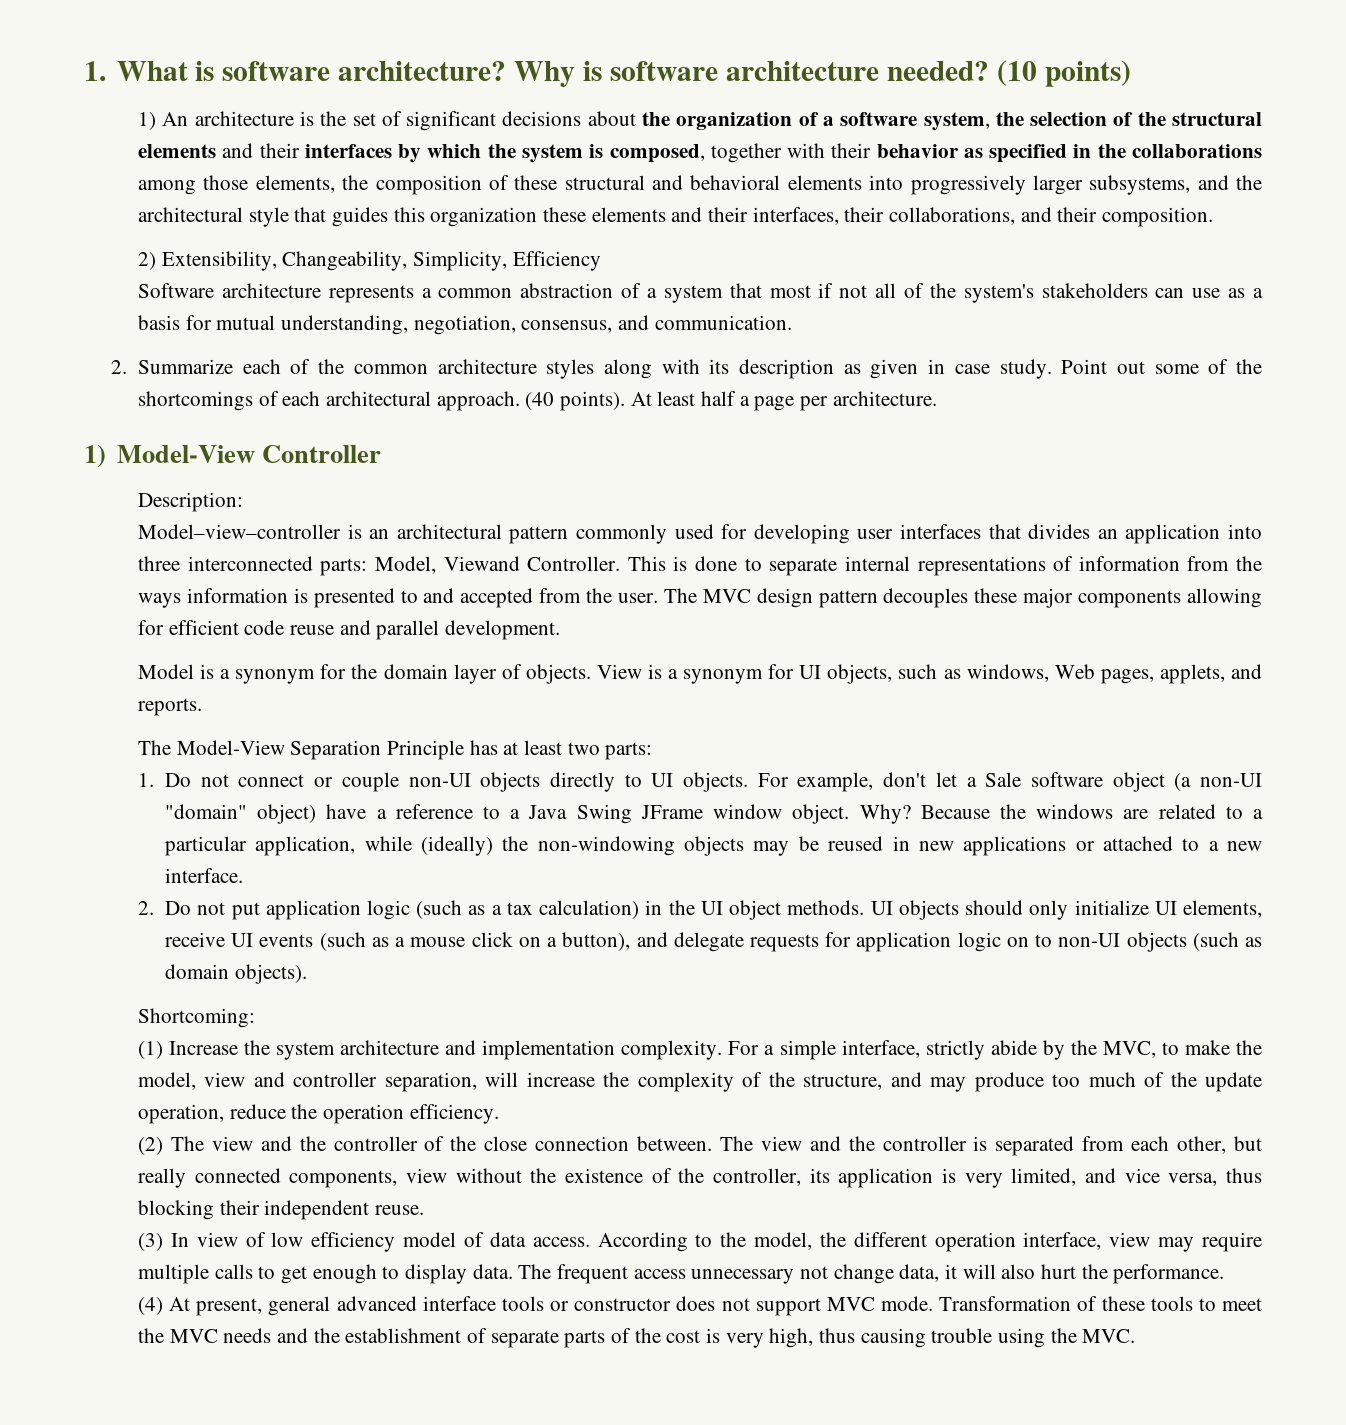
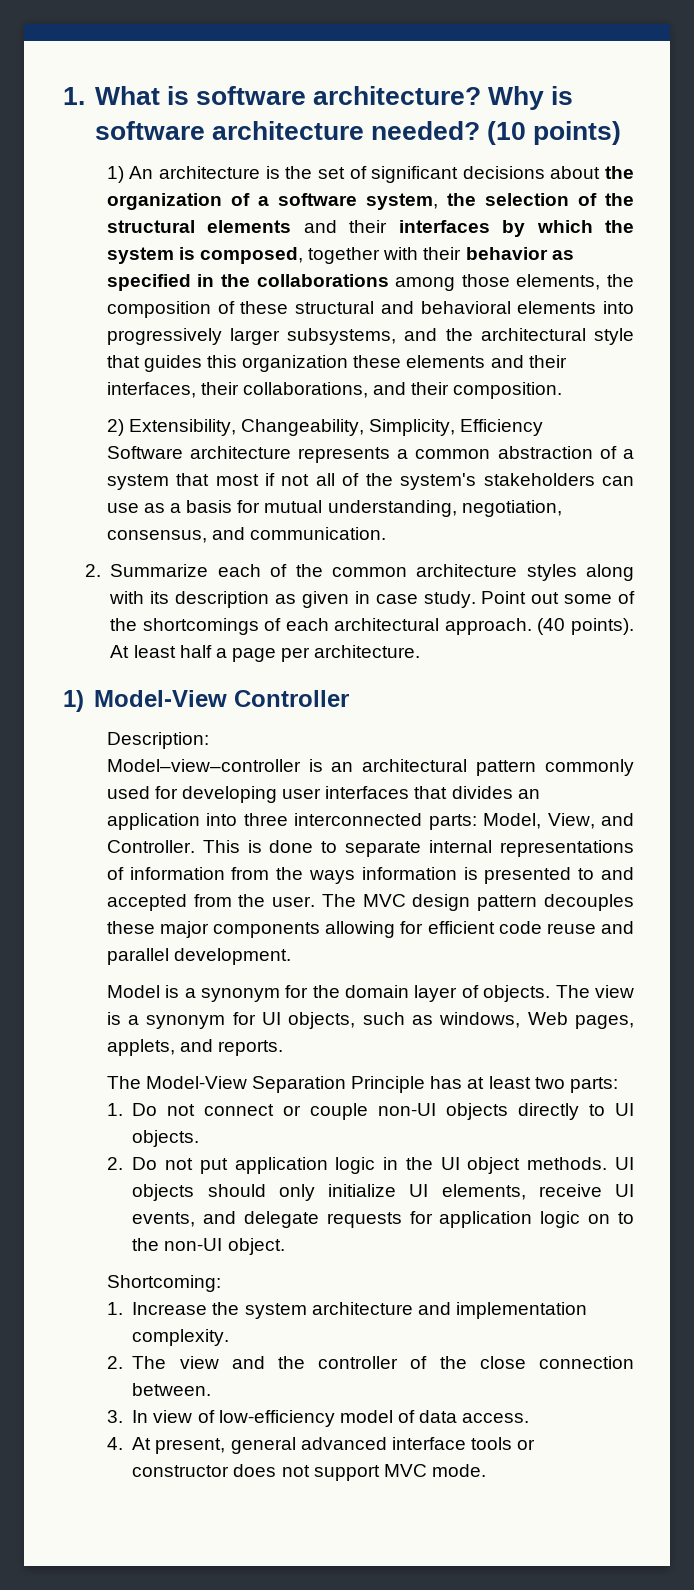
[443,556,520,571] Viewand -> [547,813,635,829] View, and
[596,664,642,679] View -> [555,985,634,998] The view
[757,772,1263,792] [165,804,1263,824] [165,836,1263,856] [165,868,244,883] For example, don't let a Sale software object (a non-UI "domain" object) have a reference to a Java Swing JFrame window object. Why? Because the windows are related to a particular application, while (ideally) the non-windowing objects may be reused in new applications or attached to a new interface. -> (200, 1138) none
[416,900,640,919] (such as a tax calculation) -> (376, 1165) none
[259,932,631,951] events (such as a mouse click on a button), -> [132,1212,196,1227] events,
[1058,932,1263,952] [165,964,307,984] non-UI objects (such as domain objects). -> [132,1238,285,1255] the non-UI object.
[138,1041,164,1059] (1) -> [106,1302,123,1315] 1.
[728,1040,1262,1060] [138,1072,1262,1092] [138,1104,499,1124] [138,1137,164,1155] For a simple interface, strictly abide by the MVC, to make the model, view and controller separation, will increase the complexity of the structure, and may produce too much of the update operation, reduce the operation efficiency. // (2) -> [106,1356,123,1369] // 2.
[719,1136,1262,1156] [138,1168,1263,1188] [138,1200,425,1220] [138,1233,164,1251] The view and the controller is separated from each other, but really connected components, view without the existence of the controller, its application is very limited, and vice versa, thus blocking their independent reuse. // (3) -> [106,1410,123,1423] // 3.
[271,1232,396,1252] low efficiency -> [218,1410,335,1427] low-efficiency
[597,1232,1262,1252] [138,1264,1225,1284] [138,1297,164,1315] According to the model, the different operation interface, view may require multiple calls to get enough to display data. The frequent access unnecessary not change data, it will also hurt the performance. // (4) -> [106,1437,123,1450] // 4.
[939,1296,1263,1311] [138,1328,1136,1348] Transformation of these tools to meet the MVC needs and the establishment of separate parts of the cost is very high, thus causing trouble using the MVC. -> (486, 1470) none

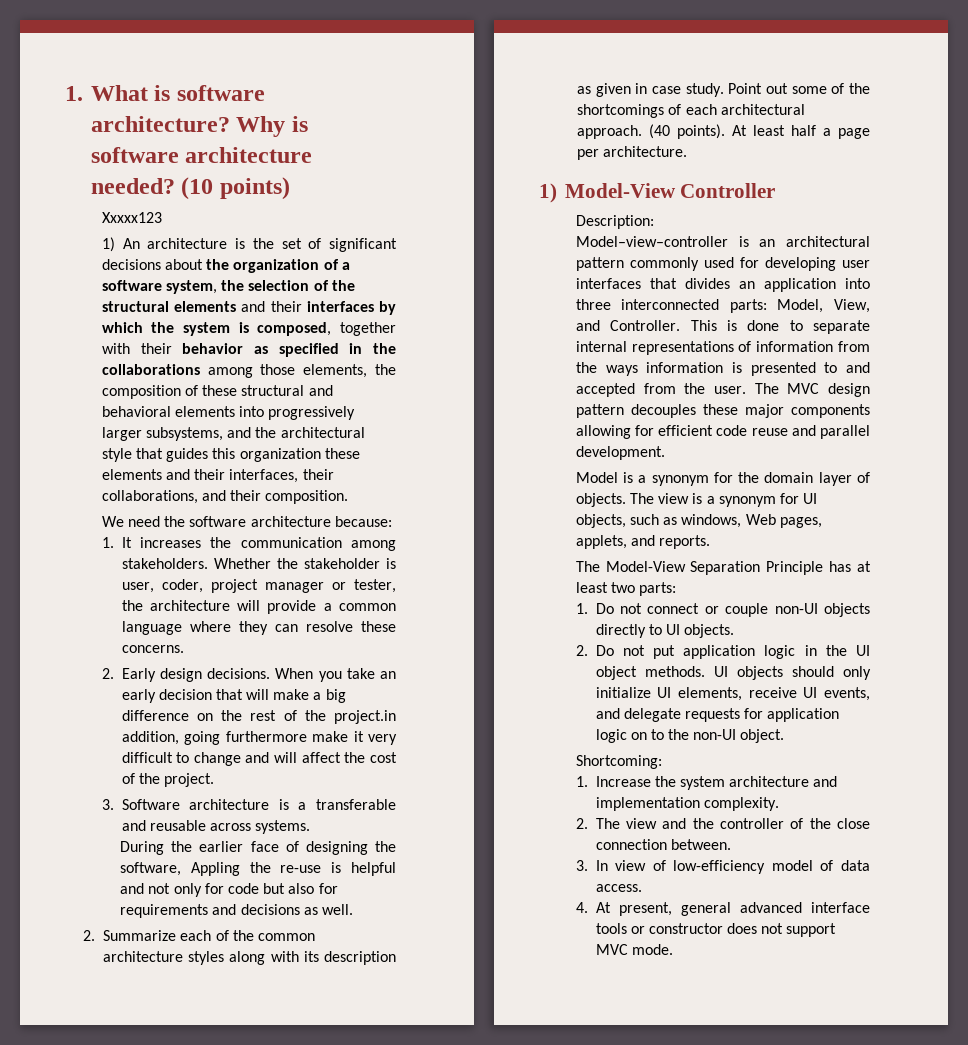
(622, 133) none -> [101,212,162,223] // Xxxxx123
[106,419,544,436] [106,446,634,463] [106,473,634,490] [106,500,562,517] [106,527,387,543] 2) Extensibility, Changeability, Simplicity, Efficiency // Software architecture represents a common abstraction of a system that most if not all of the system's stakeholders can use as a basis for mutual understanding, negotiation, consensus, and communication. -> [101,516,392,527] [101,537,396,551] [121,558,396,569] [121,579,396,593] [121,600,397,614] [121,621,396,635] [121,645,184,653] [101,668,396,682] [121,689,346,703] [121,710,396,724] [121,731,398,745] [121,752,398,766] [121,773,214,787] [101,799,396,810] [121,820,311,834] [120,841,396,855] [120,862,397,876] [120,883,338,897] [120,904,353,918] We need the software architecture because: // 1. It increases the communication among stakeholders. Whether the stakeholder is user, coder, project manager or tester, the architecture will provide a common language where they can resolve these concerns. // 2. Early design decisions. When you take an early decision that will make a big difference on the rest of the project.in addition, going furthermore make it very difficult to change and will affect the cost of the project. // 3. Software architecture is a transferable and reusable across systems. // During the earlier face of designing the software, Appling the re-use is helpful and not only for code but also for requirements and decisions as well.

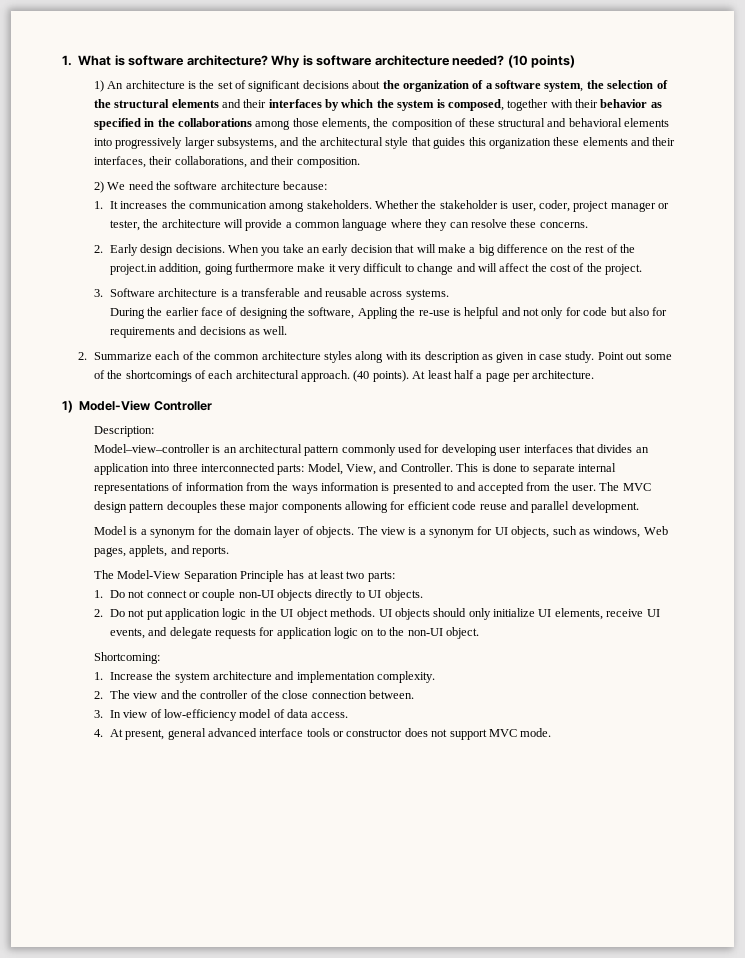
[101,212,162,223] // Xxxxx123 -> (576, 61) none
(349, 497) none -> [93,181,104,193] 2)

